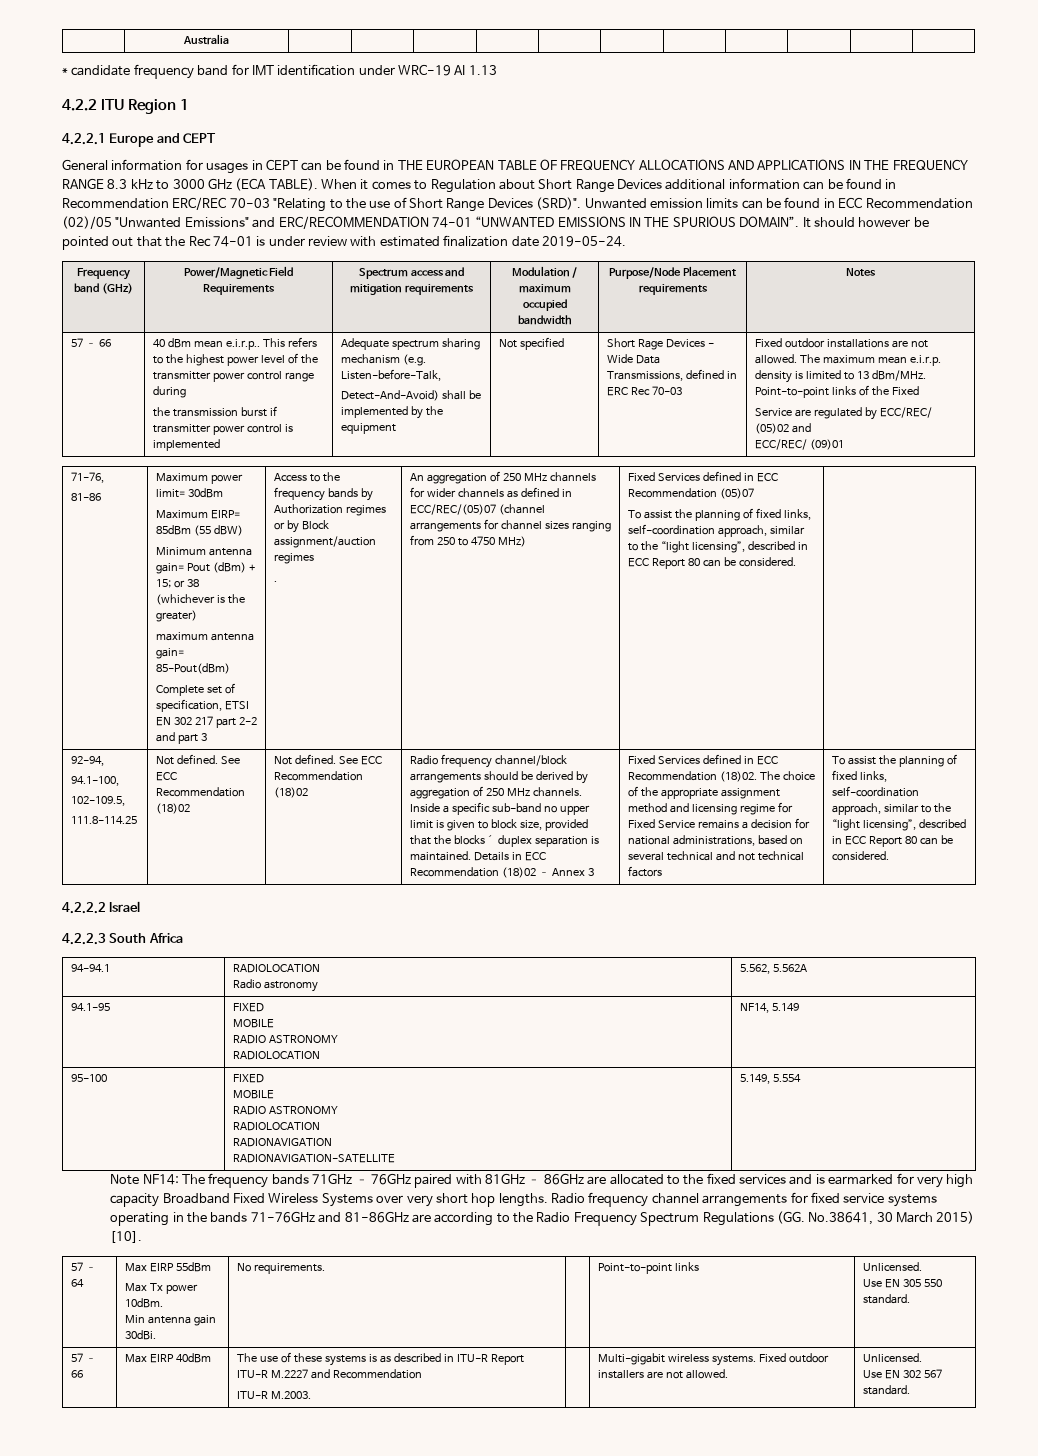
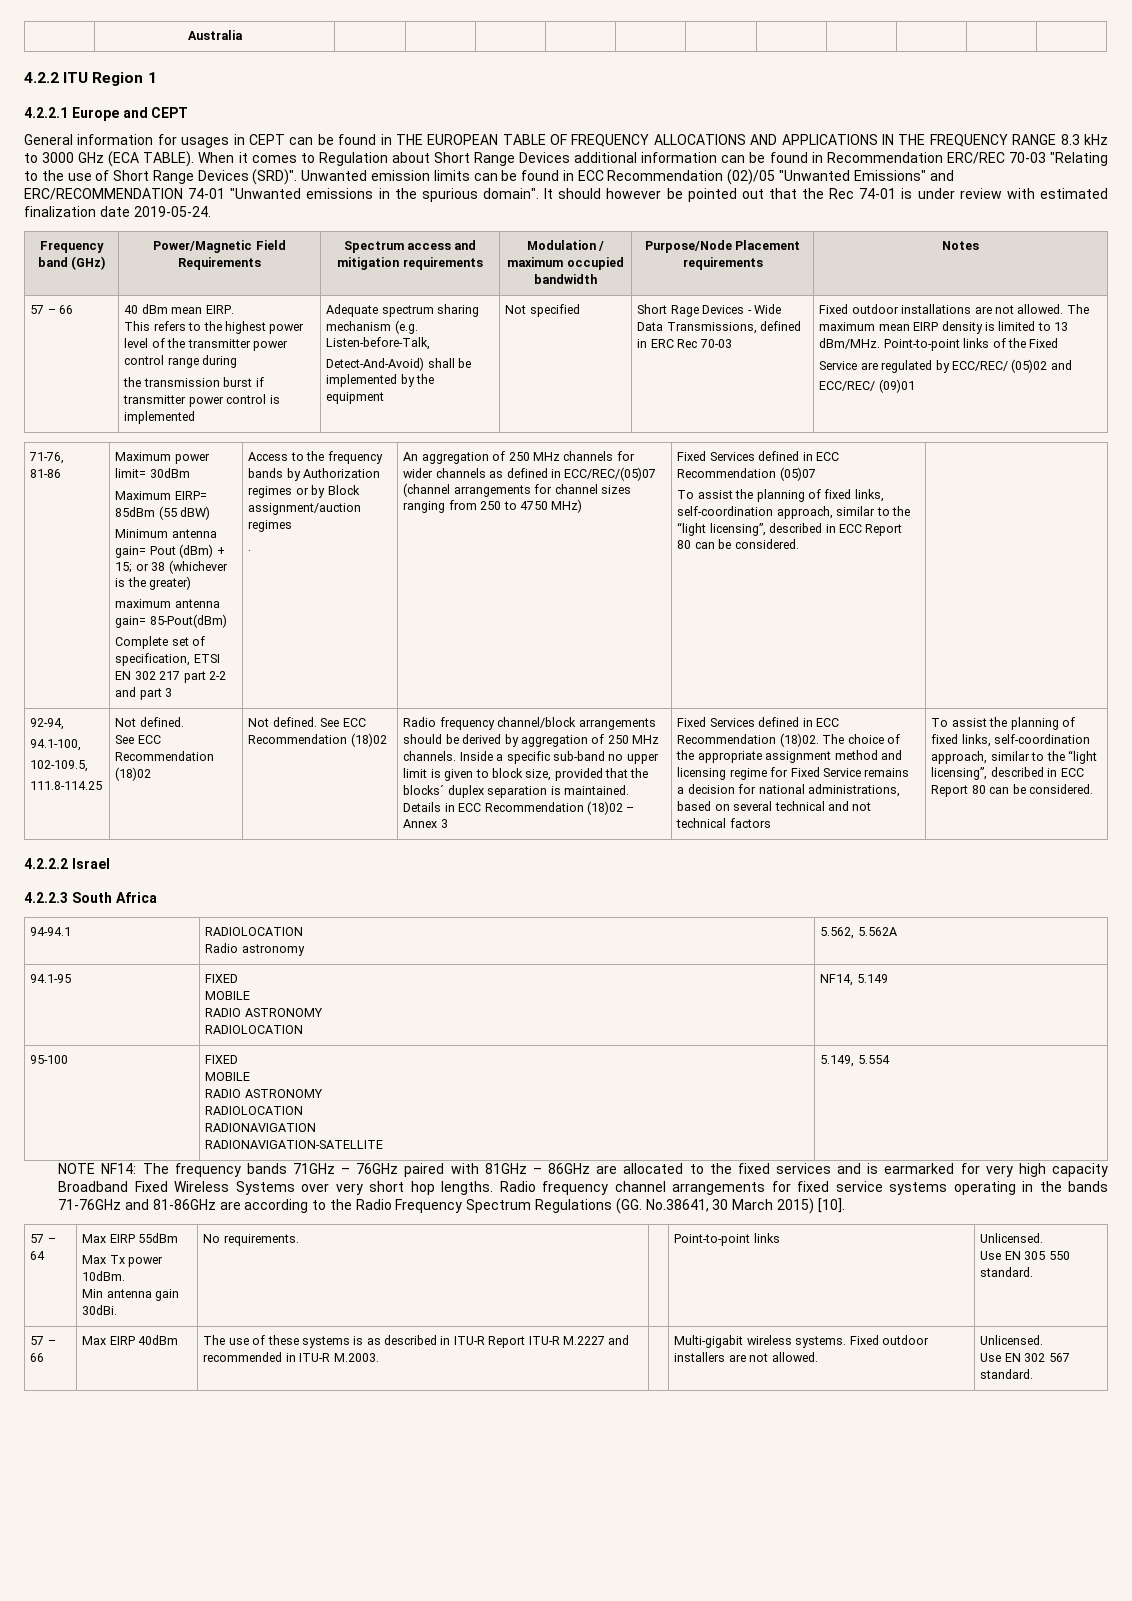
[62,64,497,79] // * candidate frequency band for IMT identification under WRC-19 AI 1.13 -> (243, 35) none
[475,216,800,228] “UNWANTED EMISSIONS IN THE SPURIOUS DOMAIN”. -> [230,188,539,202] "Unwanted emissions in the spurious domain".
[225,339,260,350] e.i.r.p.. -> [205,305,234,314] EIRP. //
[909,355,941,366] e.i.r.p. -> [913,322,939,331] EIRP
(218, 759) none -> (184, 722) //
[110,1174,140,1185] Note -> [58,1163,96,1174] NOTE
[332,1369,422,1379] Recommendation // -> [203,1352,296,1362] recommended in

